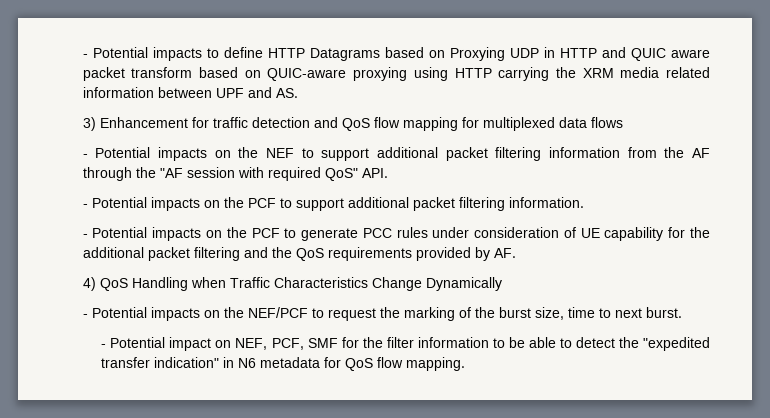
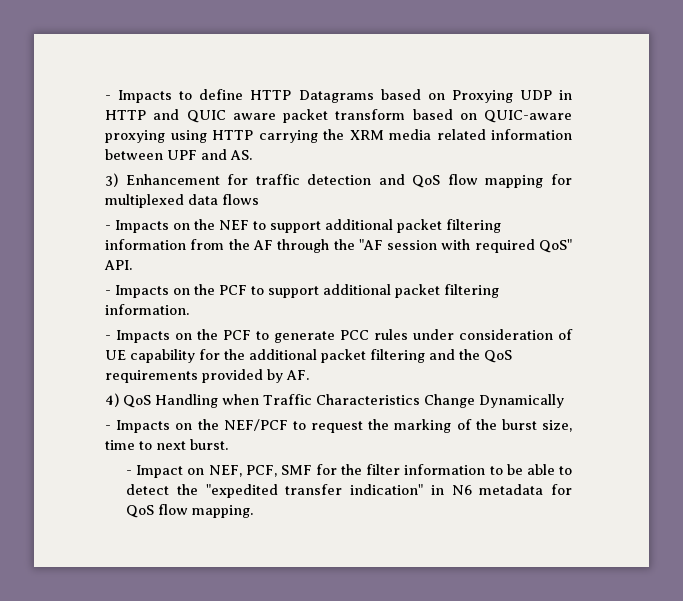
[82,47,202,61] - Potential impacts -> [105,90,173,103] - Impacts
[95,147,207,161] Potential impacts -> [115,220,170,233] Impacts
[91,197,200,211] Potential impacts -> [115,285,170,298] Impacts
[92,227,202,241] Potential impacts -> [116,330,171,343] Impacts
[91,307,200,321] Potential impacts -> [116,420,171,433] Impacts
[110,337,212,351] Potential impact -> [136,465,184,478] Impact

